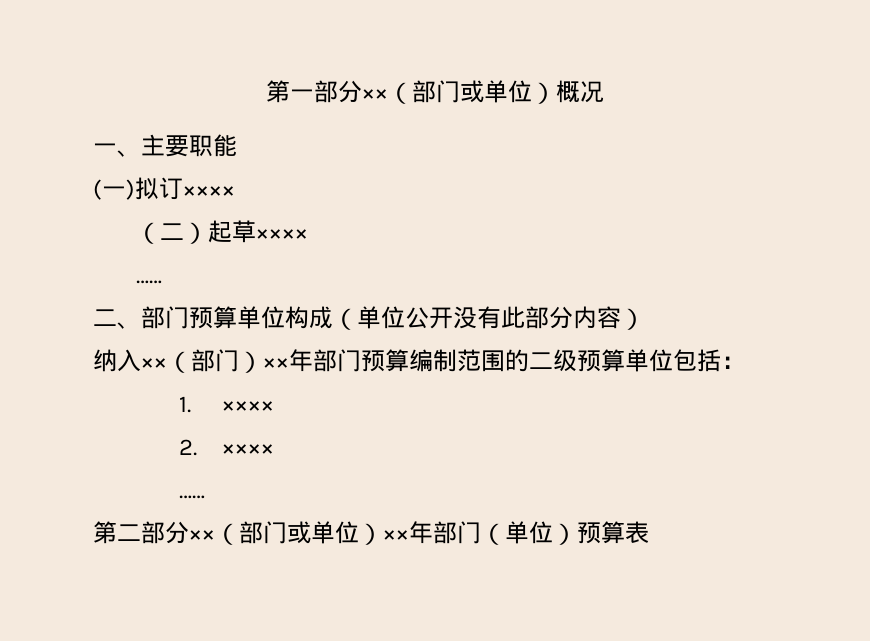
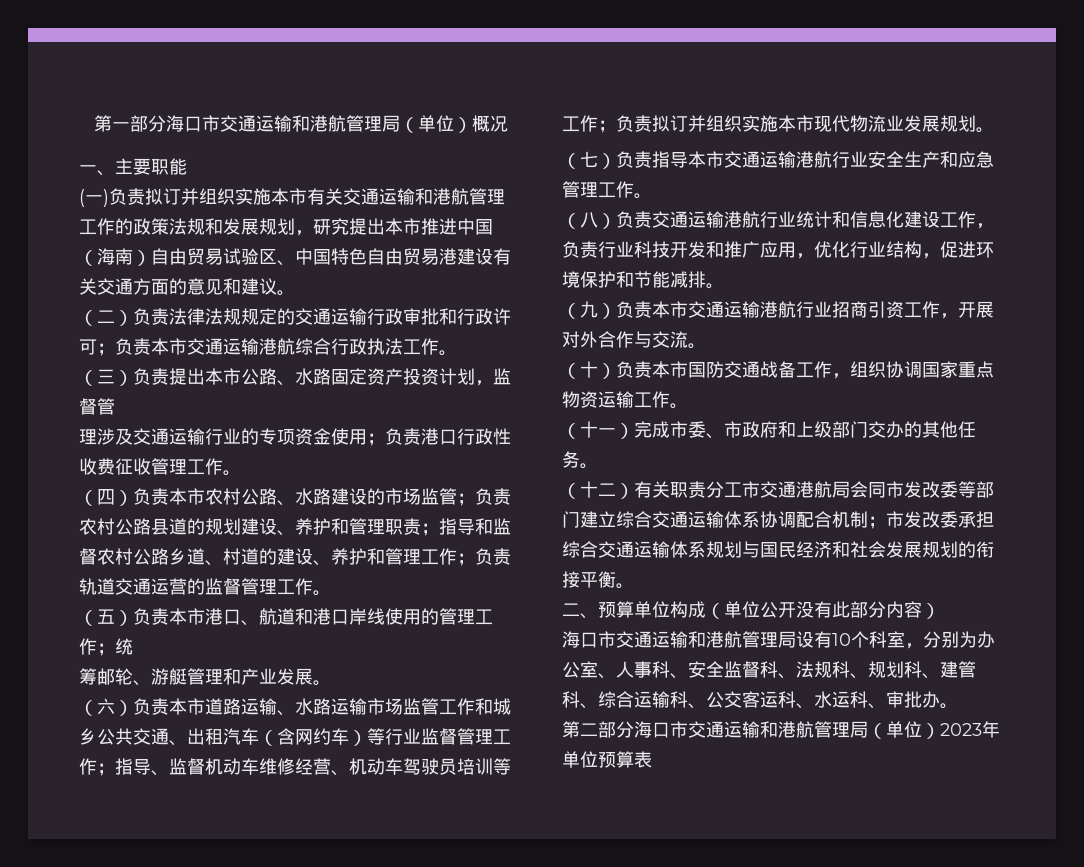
[362,80,484,104] ××（部门或 -> [165,115,418,133] 海口市交通运输和港航管理局（
[135,177,235,200] [135,220,308,244] [135,280,162,284] [93,306,189,329] 拟订×××× // （二）起草×××× // …… // 二、部门 -> [109,188,505,205] [79,218,493,236] [79,248,511,266] [79,278,295,296] [79,308,511,326] [79,338,457,356] [79,368,511,386] [79,398,115,415] [79,428,511,446] [79,458,241,476] [79,488,511,506] [79,518,511,536] [79,548,511,566] [79,578,331,596] [79,608,493,626] [79,638,133,656] [79,668,331,686] [79,698,511,716] [79,728,511,746] [79,758,511,776] [562,115,994,133] [562,151,994,169] [562,181,652,199] [562,211,994,229] [562,241,994,259] [562,271,724,289] [562,301,994,319] [562,331,706,349] [562,361,994,379] [562,391,688,409] [562,421,976,439] [562,451,598,469] [562,481,994,499] [562,511,994,529] [562,541,994,558] [562,571,634,589] [562,603,598,619] 负责拟订并组织实施本市有关交通运输和港航管理工作的政策法规和发展规划，研究提出本市推进中国（海南）自由贸易试验区、中国特色自由贸易港建设有关交通方面的意见和建议。 // （二）负责法律法规规定的交通运输行政审批和行政许可；负责本市交通运输港航综合行政执法工作。 // （三）负责提出本市公路、水路固定资产投资计划，监督管 // 理涉及交通运输行业的专项资金使用；负责港口行政性收费征收管理工作。 // （四）负责本市农村公路、水路建设的市场监管；负责农村公路县道的规划建设、养护和管理职责；指导和监督农村公路乡道、村道的建设、养护和管理工作；负责轨道交通运营的监督管理工作。 // （五）负责本市港口、航道和港口岸线使用的管理工作；统 // 筹邮轮、游艇管理和产业发展。 // （六）负责本市道路运输、水路运输市场监管工作和城乡公共交通、出租汽车（含网约车）等行业监督管理工作；指导、监督机动车维修经营、机动车驾驶员培训等工作；负责拟订并组织实施本市现代物流业发展规划。 // （七）负责指导本市交通运输港航行业安全生产和应急管理工作。 // （八）负责交通运输港航行业统计和信息化建设工作，负责行业科技开发和推广应用，优化行业结构，促进环境保护和节能减排。 // （九）负责本市交通运输港航行业招商引资工作，开展对外合作与交流。 // （十）负责本市国防交通战备工作，组织协调国家重点物资运输工作。 // （十一）完成市委、市政府和上级部门交办的其他任务。 // （十二）有关职责分工市交通港航局会同市发改委等部门建立综合交通运输体系协调配合机制；市发改委承担综合交通运输体系规划与国民经济和社会发展规划的衔接平衡。 // 二、
[93,349,745,373] [178,396,274,413] [178,439,274,456] [178,495,205,499] [93,521,577,545] 纳入××（部门）××年部门预算编制范围的二级预算单位包括： // 1. ×××× // 2. ×××× // …… // 第二部分××（部门或单位）××年部门（单位） -> [562,631,995,649] [562,661,976,679] [562,691,958,709] [562,721,1000,739] [562,751,598,768] 海口市交通运输和港航管理局设有10个科室，分别为办公室、人事科、安全监督科、法规科、规划科、建管科、综合运输科、公交客运科、水运科、审批办。 // 第二部分海口市交通运输和港航管理局（单位）2023年单位

